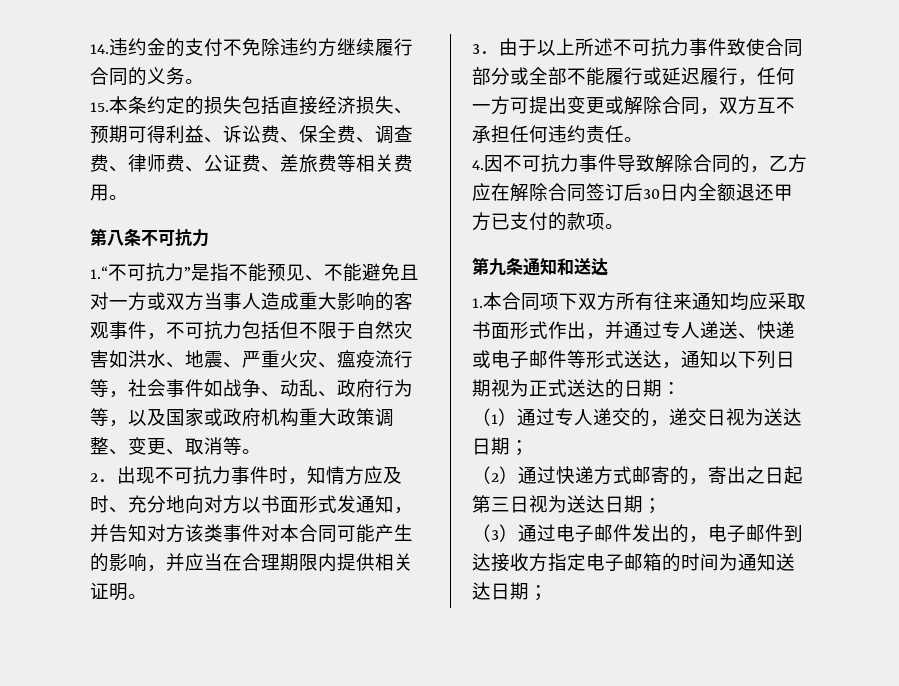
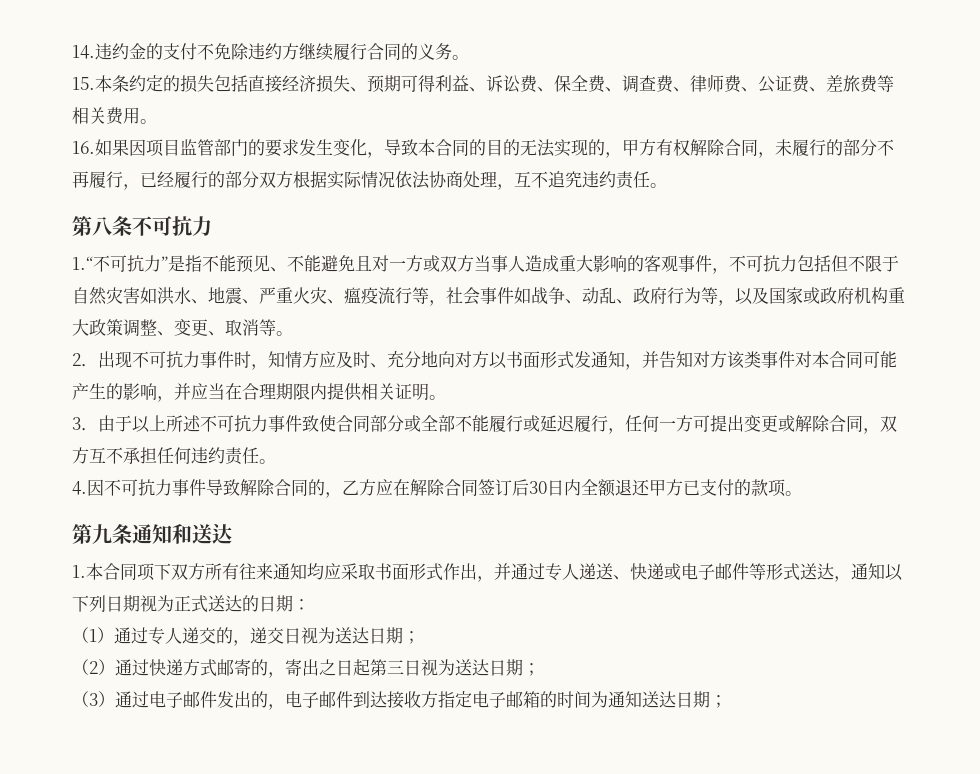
(128, 197) none -> [72,139,894,158] [72,171,667,190] // 16.如果因项目监管部门的要求发生变化，导致本合同的目的无法实现的，甲方有权解除合同，未履行的部分不再履行，已经履行的部分双方根据实际情况依法协商处理，互不追究违约责任。

